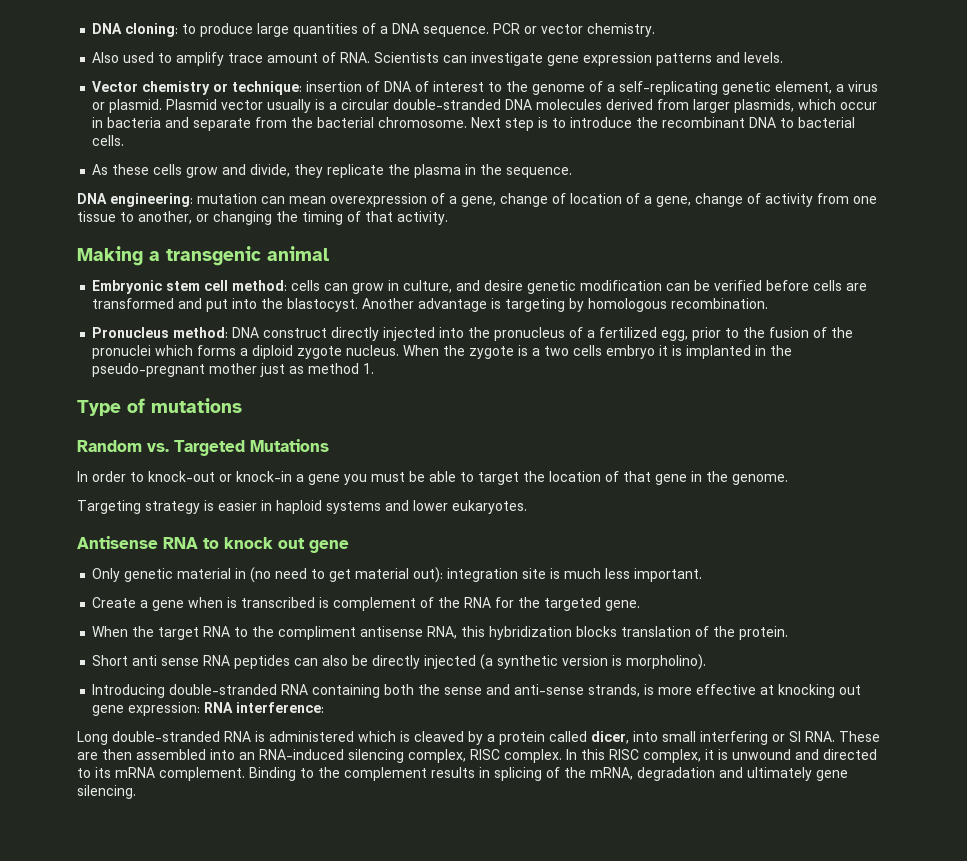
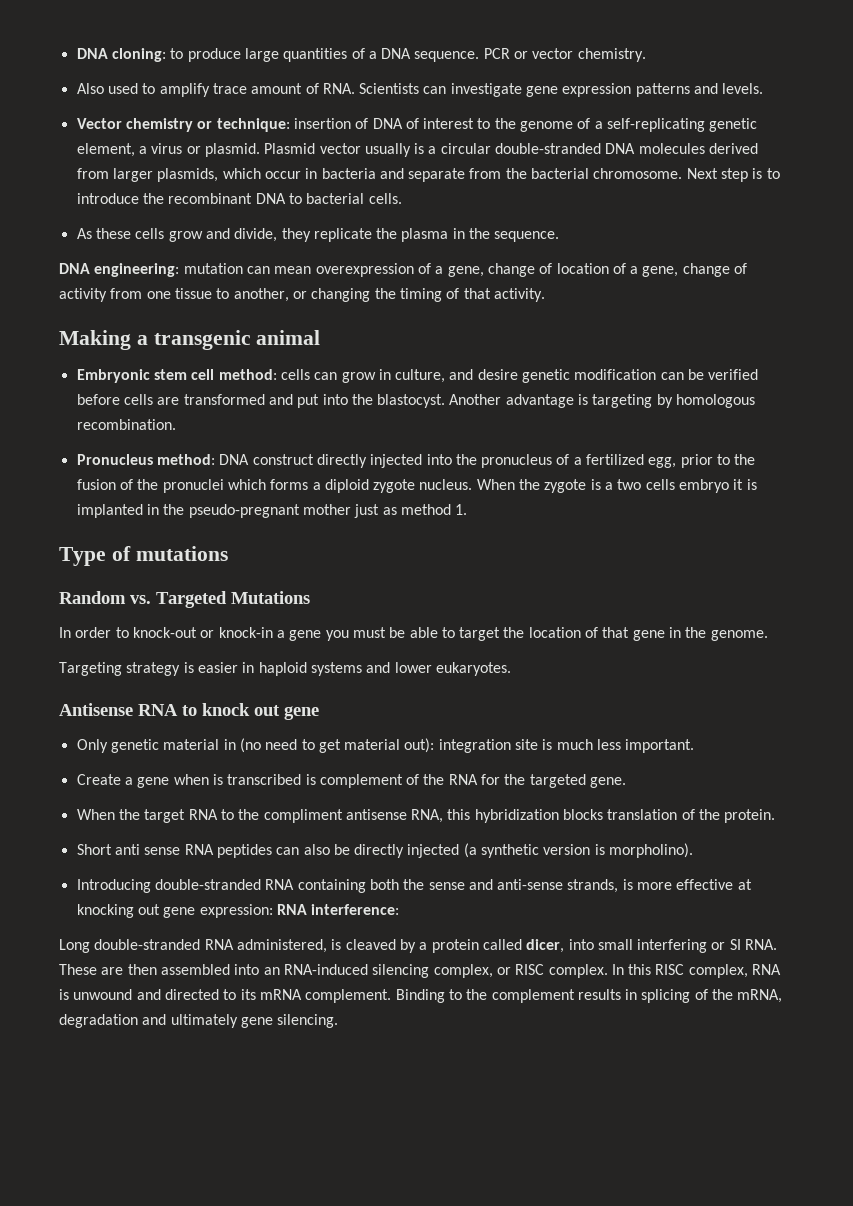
[255,731,396,742] is administered which -> [236,939,327,953] administered,
(466, 756) none -> [496,967,511,975] or
[705,749,714,760] it -> [752,964,782,975] RNA

